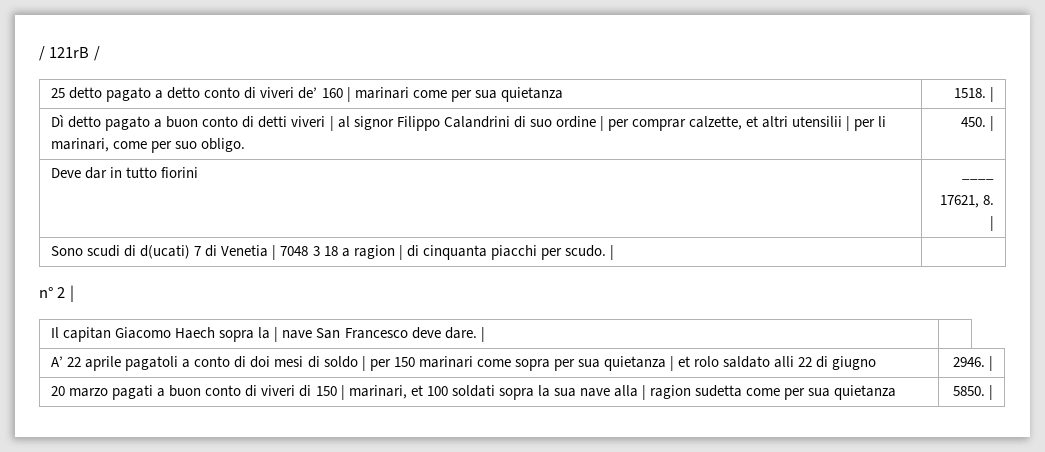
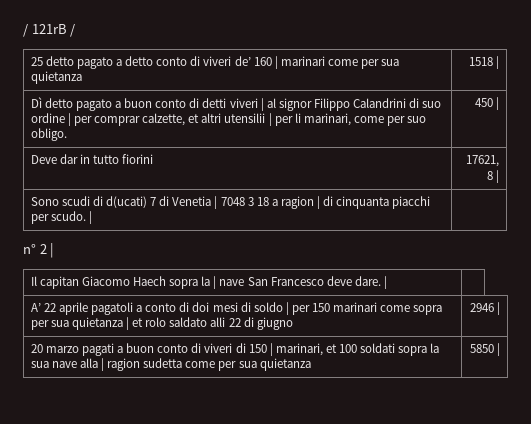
[953,88,986,98] 1518. -> [469,57,494,66] 1518
[960,117,986,127] 450. -> [475,98,494,107] 450
[961,178,994,180] [939,195,994,208] ____ // 17621, 8. -> [466,155,500,167] [487,171,494,180] 17621, 8
[952,357,985,367] 2946. -> [470,303,495,312] 2946
[952,386,985,396] 5850. -> [470,344,495,353] 5850

